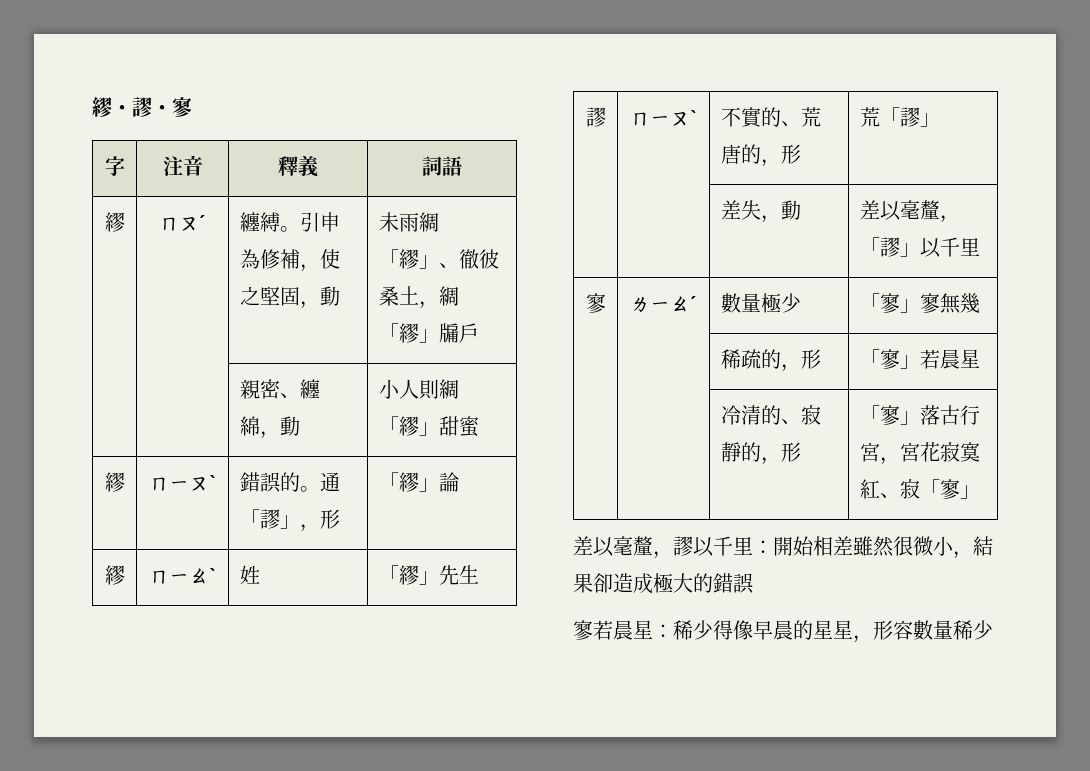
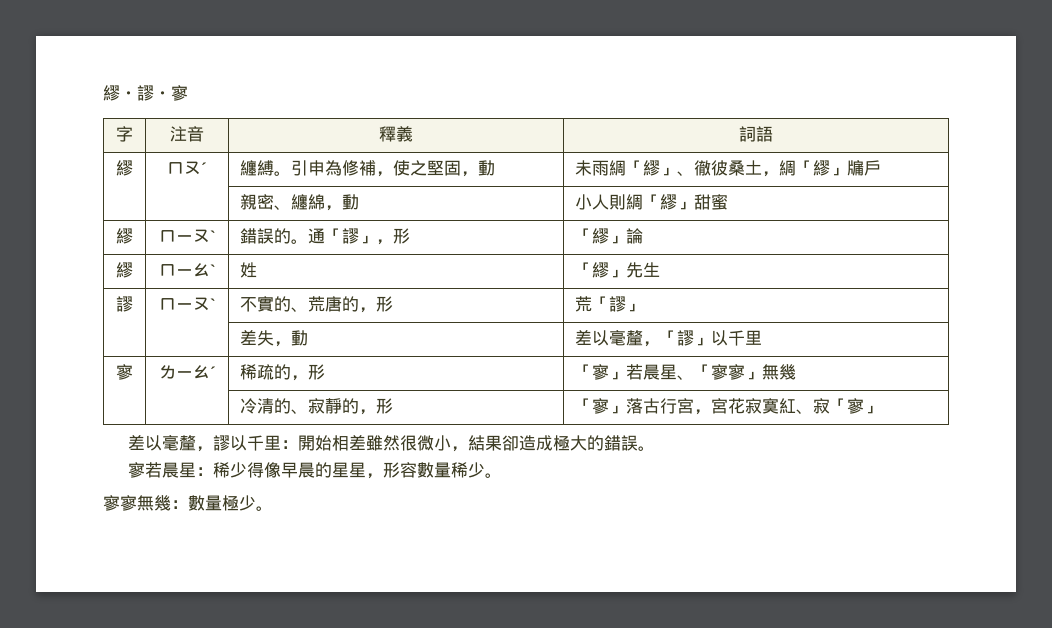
[720,293,801,313] [859,293,980,314] | 數量極少 | 「寥」寥無幾 // | -> (216, 372) none
(980, 358) none -> [677,364,797,380] 、「寥寥」無幾
(754, 583) none -> [638,446,656,451] 。
(993, 630) none -> [485,473,503,478] [103,495,273,511] 。 // 寥寥無幾：數量極少。

